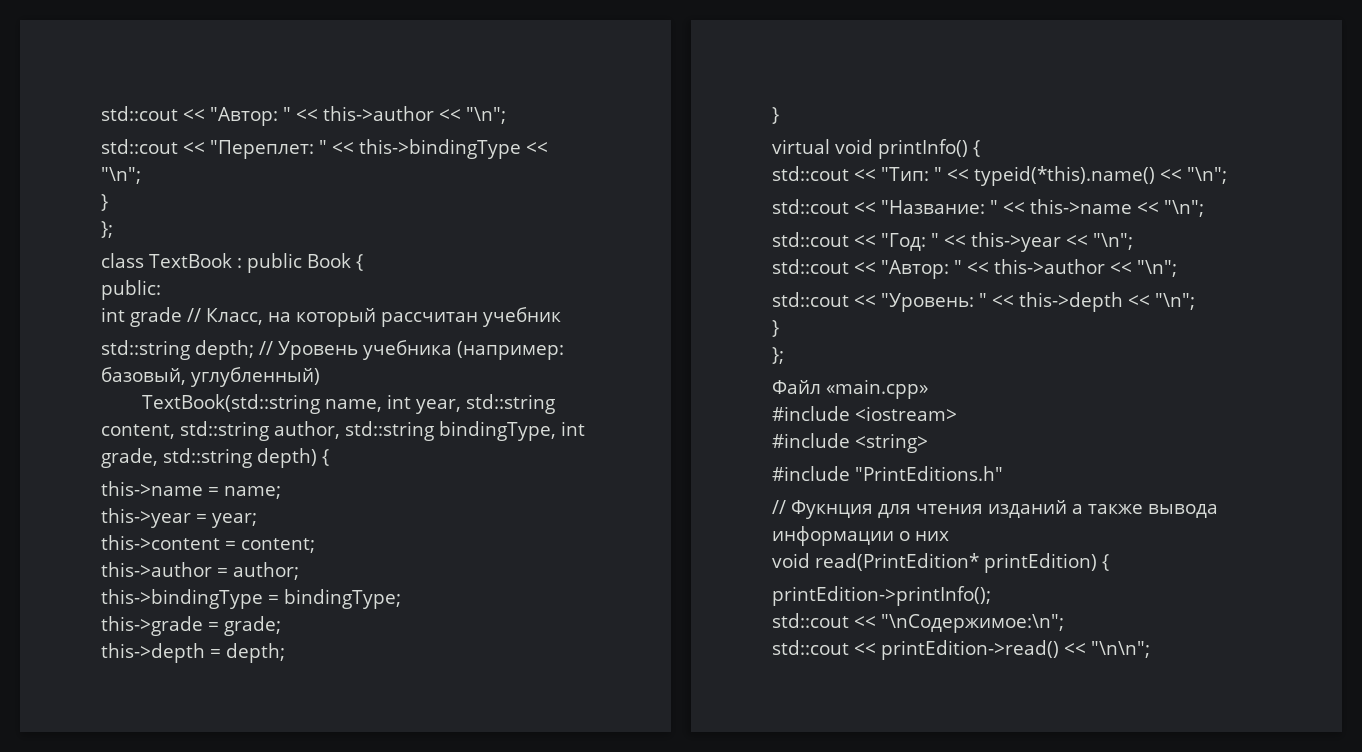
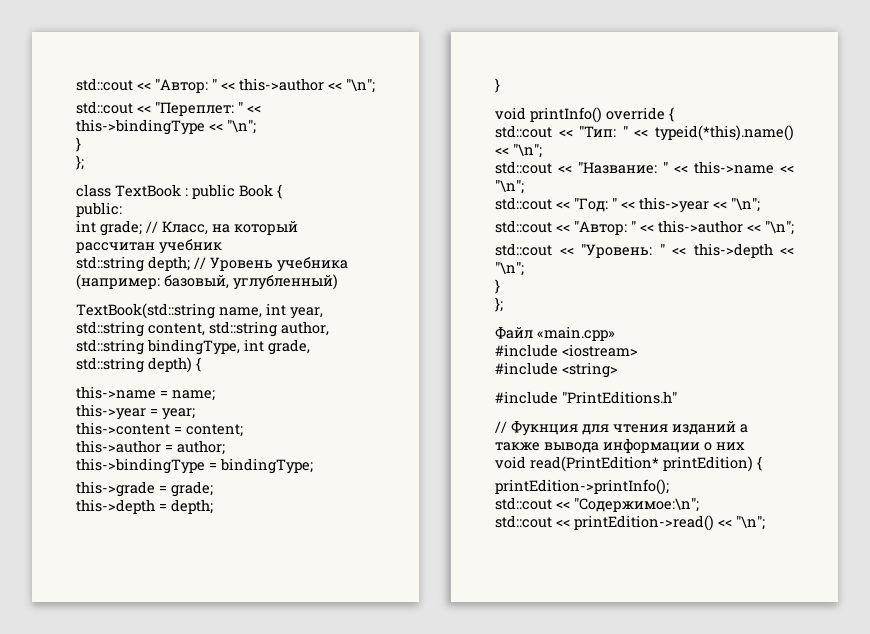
[130,307,182,327] grade -> [100,220,142,236] grade;
[772,139,830,154] virtual -> (500, 85) none
(968, 149) none -> [606,107,665,120] override
[881,614,1064,633] "\nСодержимое:\n"; -> [574,497,699,512] "Содержимое:\n";
[1091,641,1150,658] "\n\n"; -> [736,515,765,530] "\n";

